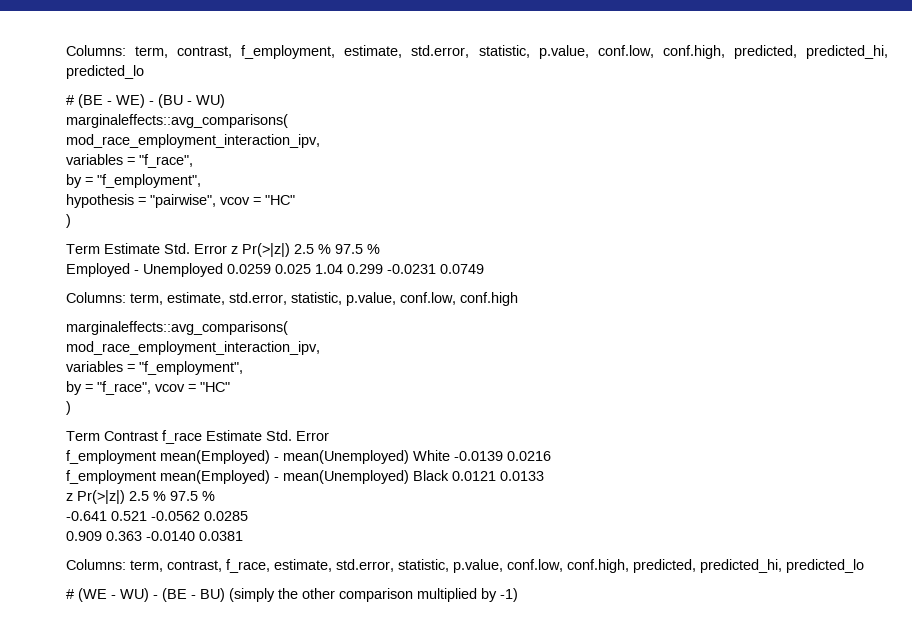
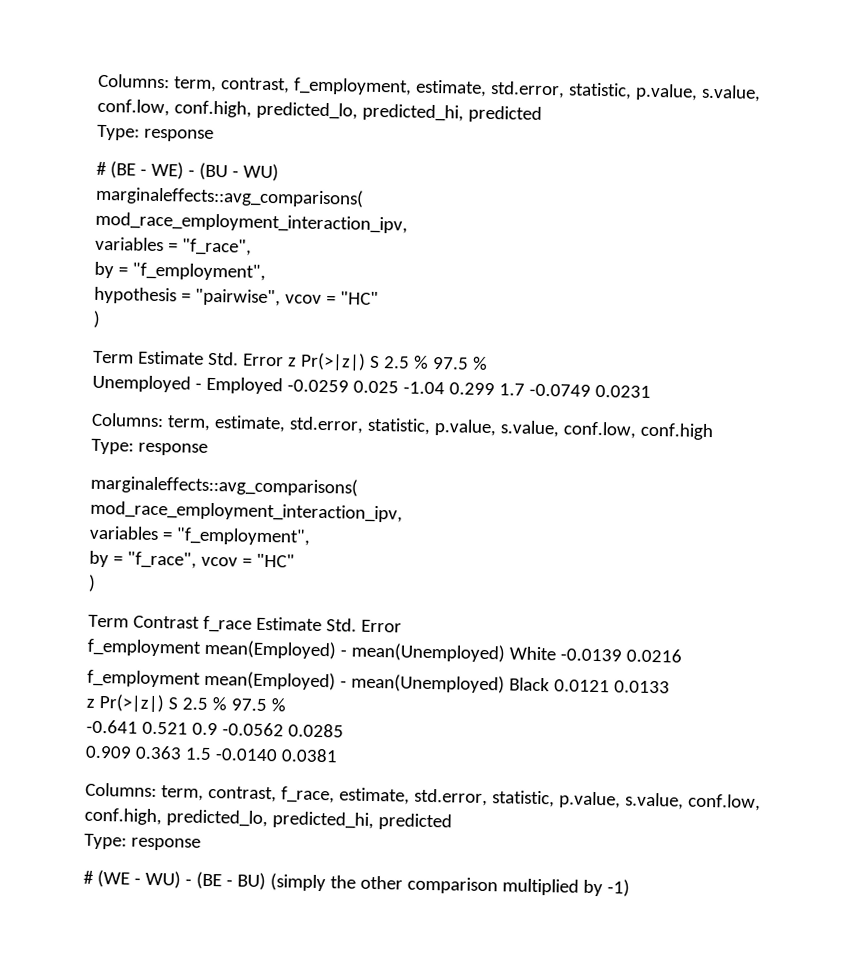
[597,45,888,59] [66,65,144,79] conf.low, conf.high, predicted, predicted_hi, predicted_lo -> [700,84,761,102] [97,98,542,123] [97,124,214,142] s.value, conf.low, conf.high, predicted_lo, predicted_hi, predicted // Type: response
[294,244,380,254] [66,263,484,277] 2.5 % 97.5 % // Employed - Unemployed 0.0259 0.025 1.04 0.299 -0.0231 0.0749 -> [368,355,488,370] [92,374,651,398] S 2.5 % 97.5 % // Unemployed - Employed -0.0259 0.025 -1.04 0.299 1.7 -0.0749 0.0231
(396, 299) none -> [499,420,560,438] s.value,
(518, 299) none -> [91,438,208,456] // Type: response
(125, 497) none -> [167,697,178,710] S
(147, 516) none -> [191,722,218,736] 0.9
(142, 536) none -> [184,747,212,761] 1.5
[507,559,864,573] conf.low, conf.high, predicted, predicted_hi, predicted_lo -> [624,792,761,811] [84,807,452,831] [84,833,201,851] s.value, conf.low, conf.high, predicted_lo, predicted_hi, predicted // Type: response

